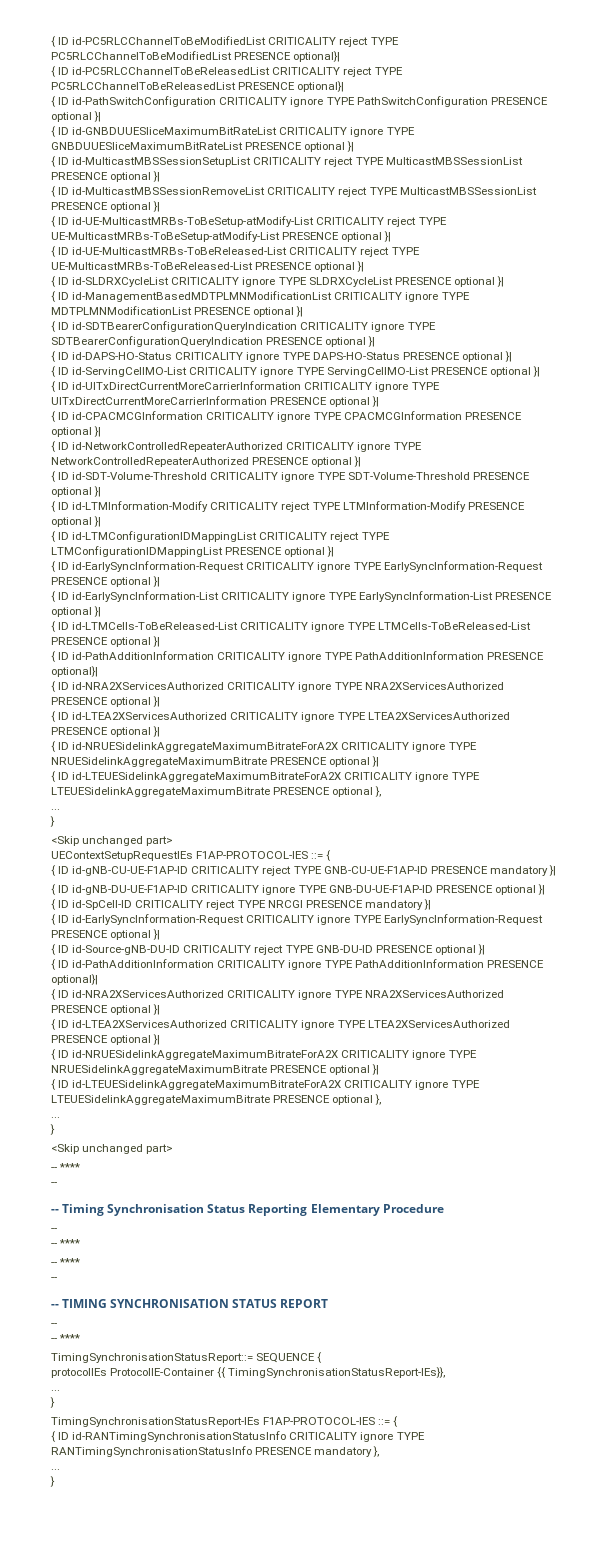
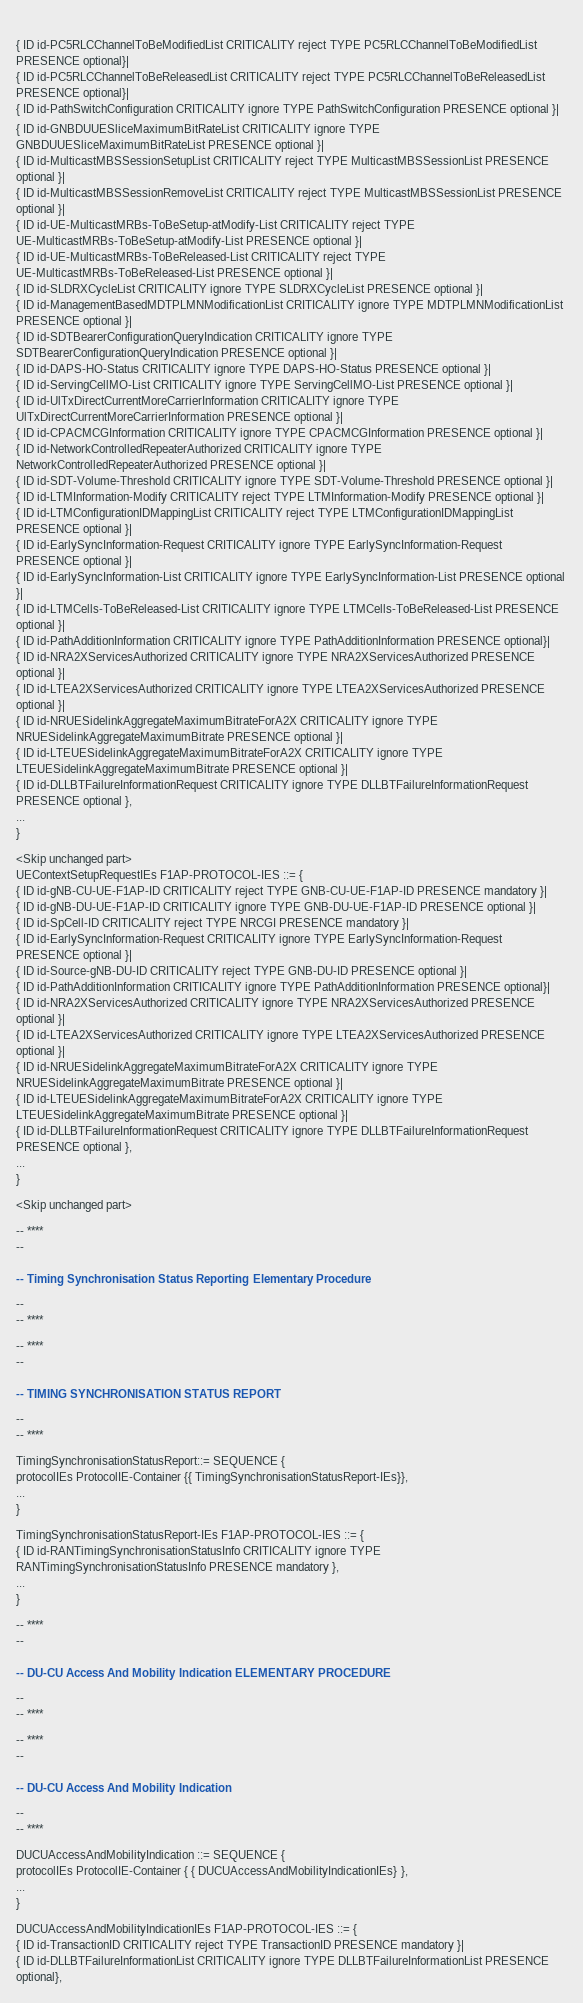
(374, 792) none -> [341,764,349,776] [16,780,529,792] [16,796,123,808] }| // { ID id-DLLBTFailureInformationRequest CRITICALITY ignore TYPE DLLBTFailureInformationRequest PRESENCE optional
(374, 1100) none -> [341,1110,349,1122] [16,1126,529,1138] [16,1142,123,1154] }| // { ID id-DLLBTFailureInformationRequest CRITICALITY ignore TYPE DLLBTFailureInformationRequest PRESENCE optional
(55, 1481) none -> [16,1620,45,1629] [16,1641,24,1645] [16,1668,391,1680] [16,1698,24,1702] [16,1709,45,1718] [16,1735,45,1744] [16,1756,24,1760] [16,1783,232,1795] [16,1813,24,1817] [16,1824,45,1833] [16,1850,286,1862] [16,1866,408,1878] [16,1890,25,1891] [16,1898,20,1910] [16,1924,358,1936] [16,1940,464,1952] [16,1956,549,1968] [16,1972,62,1984] // -- **** // -- // -- DU-CU Access And Mobility Indication ELEMENTARY PROCEDURE // -- // -- **** // -- **** // -- // -- DU-CU Access And Mobility Indication // -- // -- **** // DUCUAccessAndMobilityIndication ::= SEQUENCE { // protocolIEs ProtocolIE-Container { { DUCUAccessAndMobilityIndicationIEs} }, // ... // } // DUCUAccessAndMobilityIndicationIEs F1AP-PROTOCOL-IES ::= { // { ID id-TransactionID CRITICALITY reject TYPE TransactionID PRESENCE mandatory }| // { ID id-DLLBTFailureInformationList CRITICALITY ignore TYPE DLLBTFailureInformationList PRESENCE optional},

